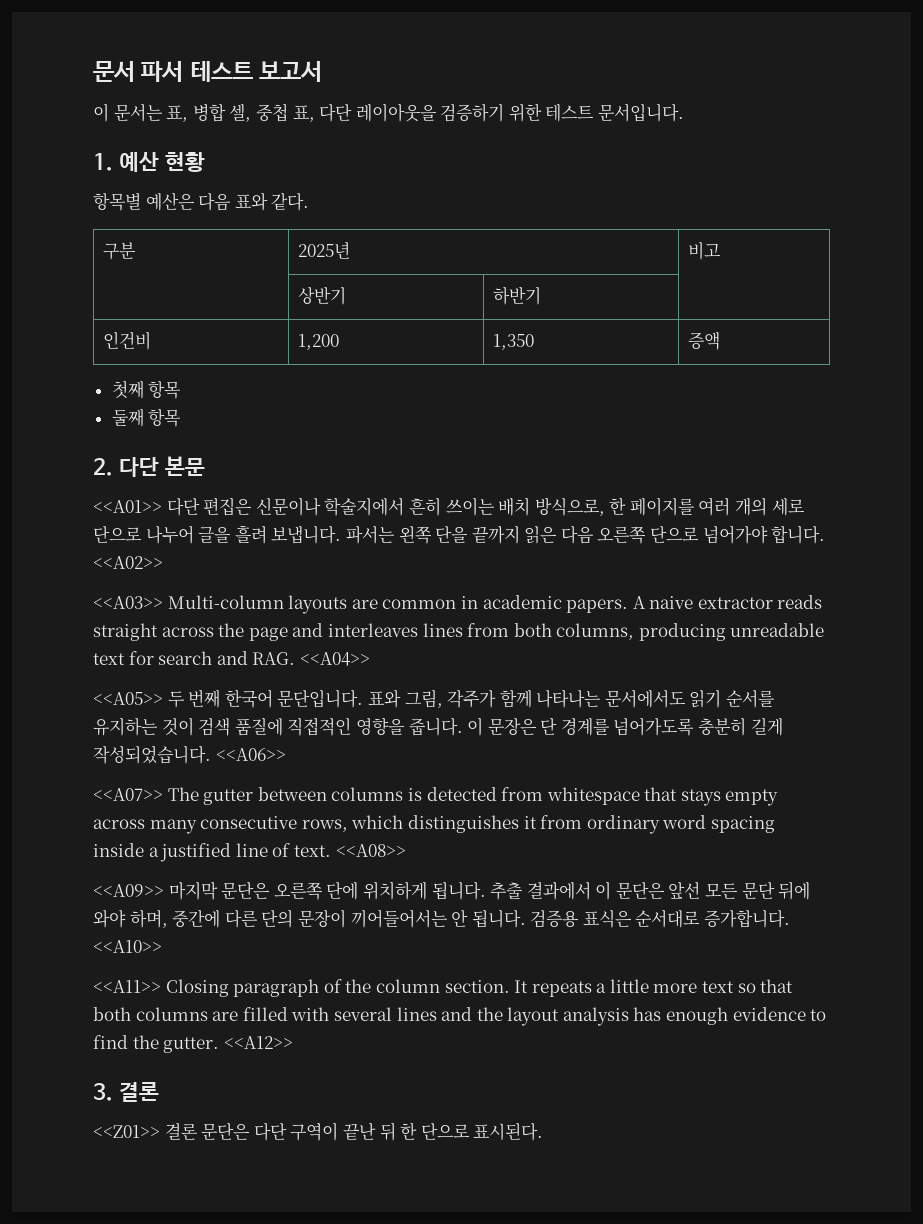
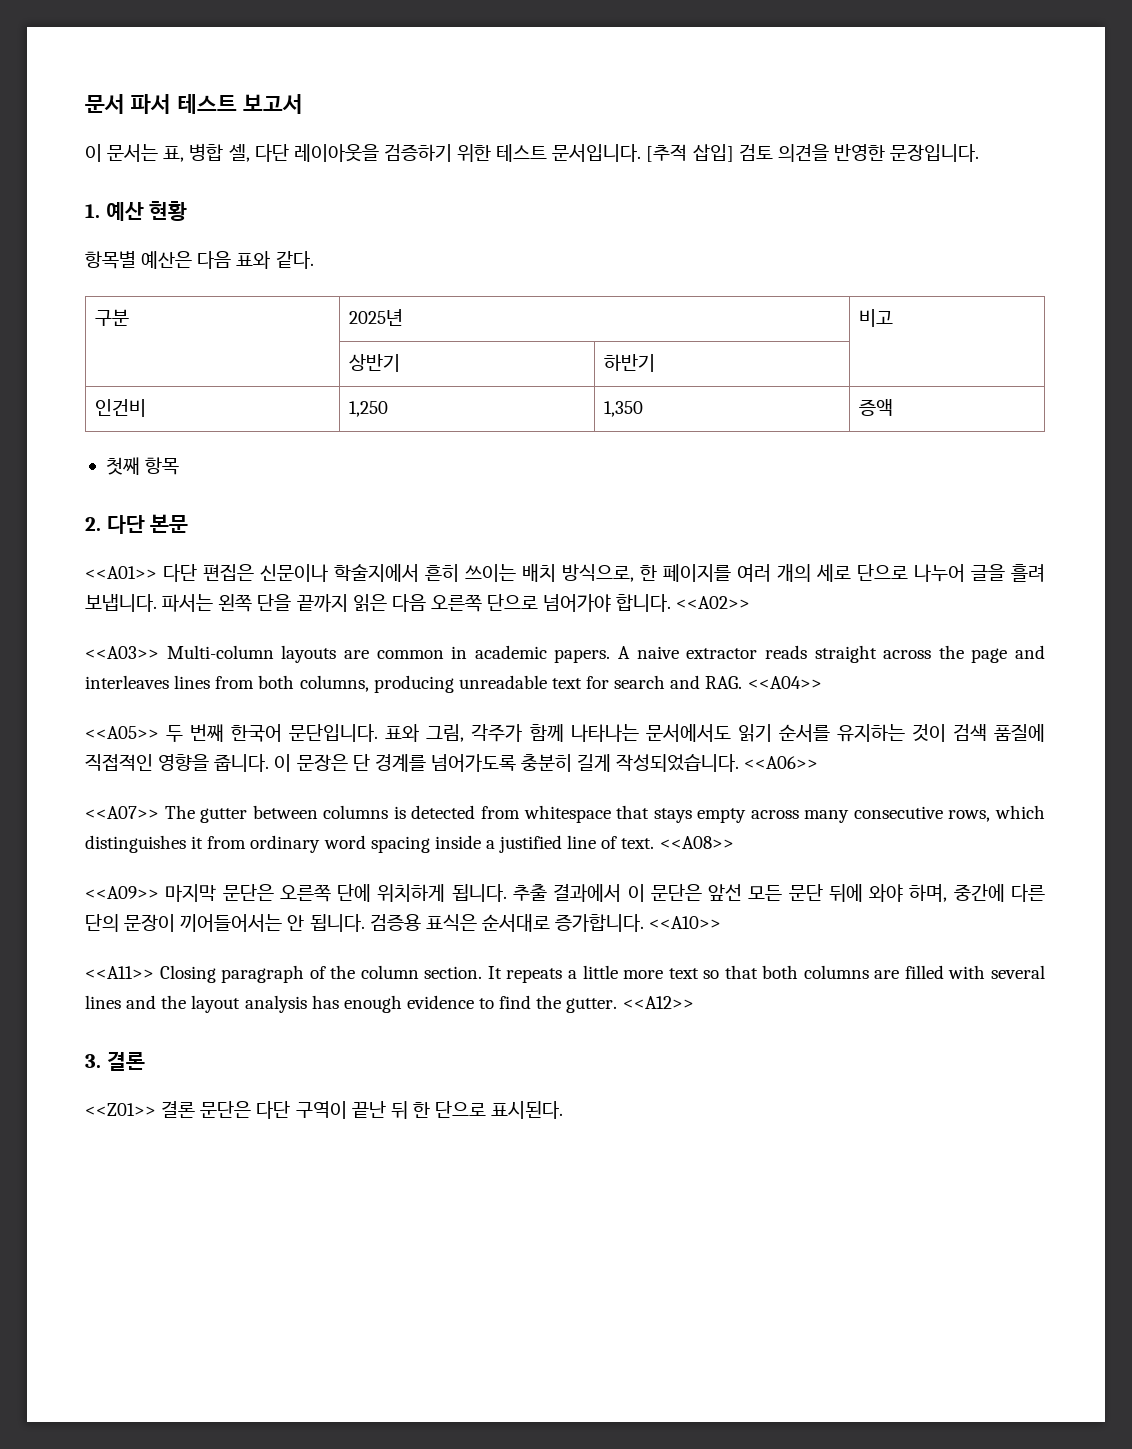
[255,103,315,122] 중첩 표, -> (250, 153) none
(685, 112) none -> [646,144,980,162] [추적 삽입] 검토 의견을 반영한 문장입니다.
[298,334,340,350] 1,200 -> [349,401,389,417] 1,250
[111,408,182,427] // 둘째 항목 -> (180, 466) none

